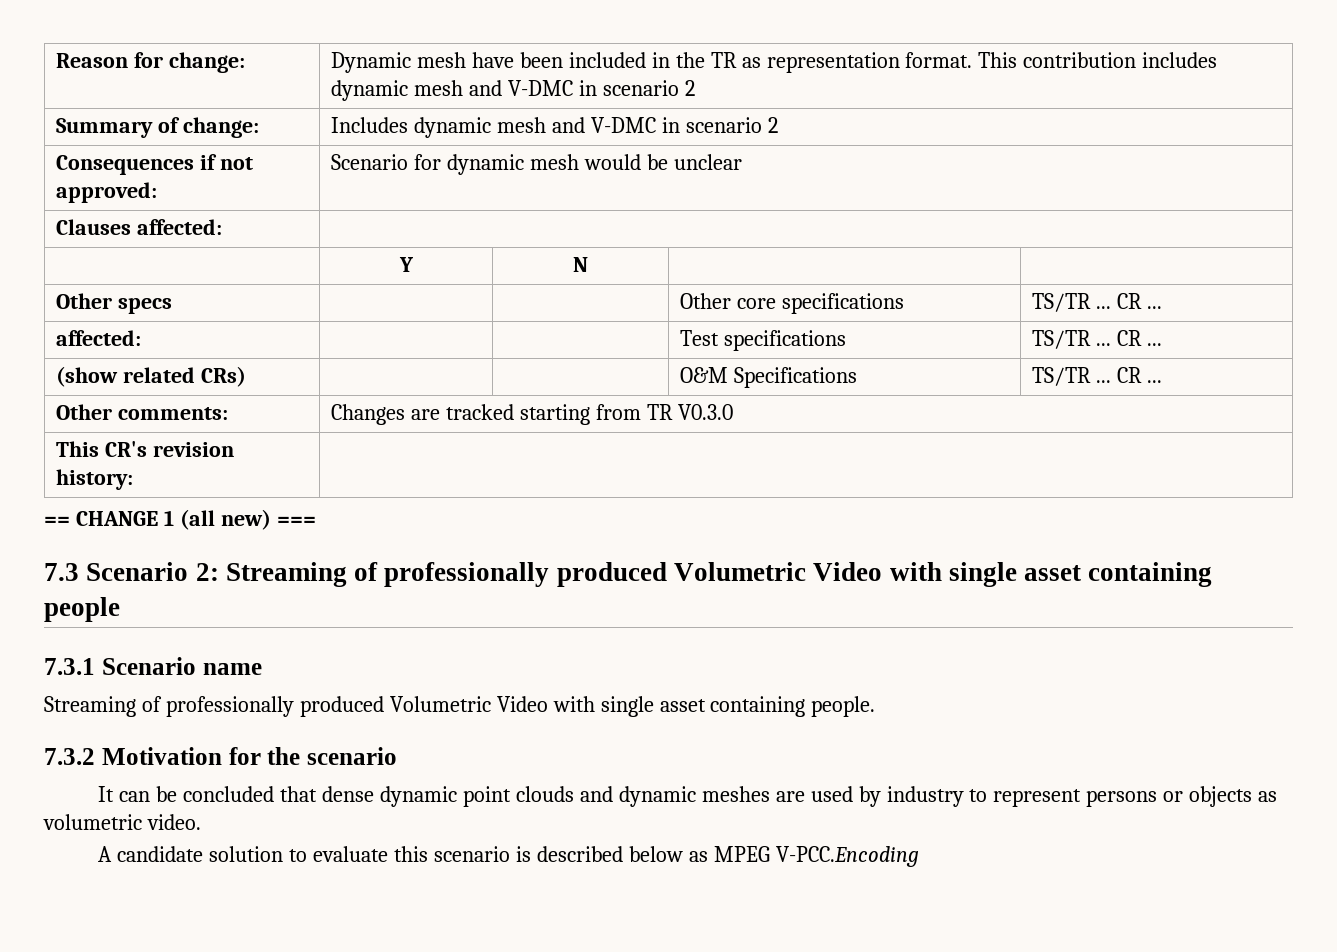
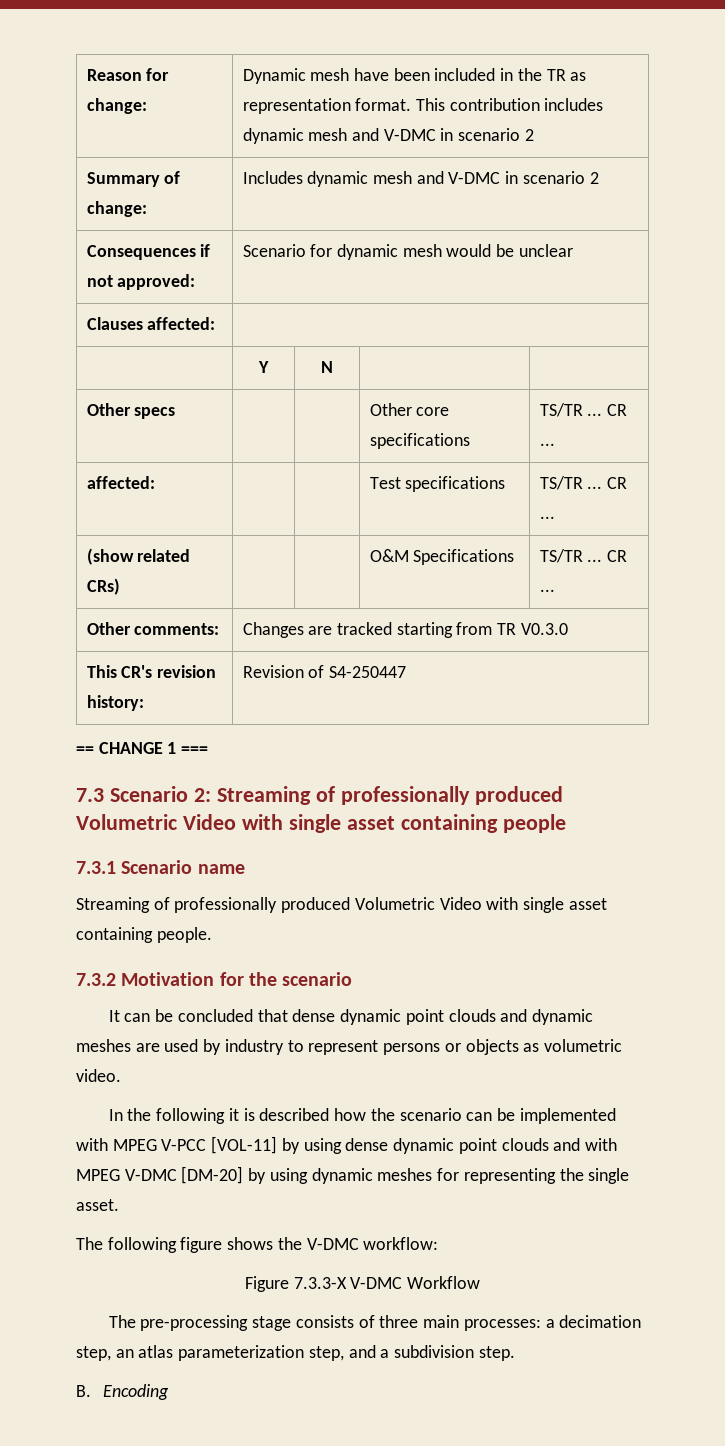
(134, 479) none -> [242,665,407,678] Revision of S4-250447
[179,509,271,530] (all new) -> (177, 748) none
[98,846,919,867] A candidate solution to evaluate this scenario is described below as MPEG V-PCC.Encoding -> [108,1108,616,1124] [76,1136,617,1154] [76,1166,630,1184] [76,1199,119,1211] [76,1237,439,1253] [244,1276,481,1292] [108,1315,642,1331] [76,1345,515,1361] [76,1384,169,1400] In the following it is described how the scenario can be implemented with MPEG V-PCC [VOL-11] by using dense dynamic point clouds and with MPEG V-DMC [DM-20] by using dynamic meshes for representing the single asset. // The following figure shows the V-DMC workflow: // Figure 7.3.3-X V-DMC Workflow // The pre-processing stage consists of three main processes: a decimation step, an atlas parameterization step, and a subdivision step. // B. Encoding

